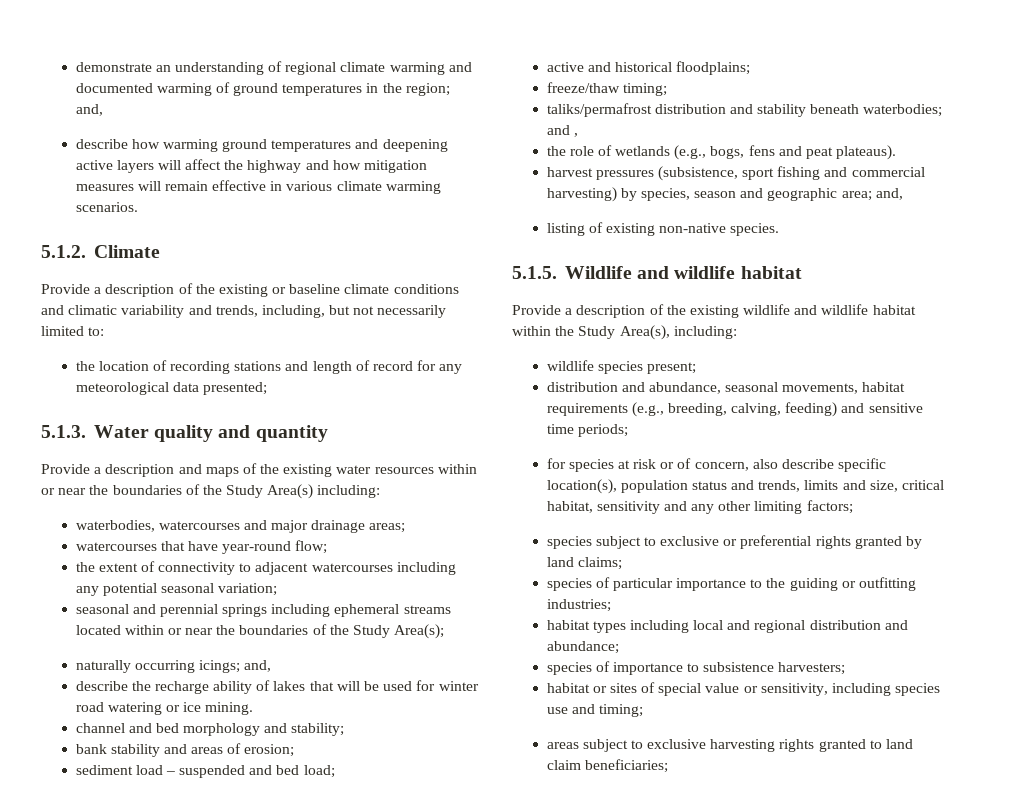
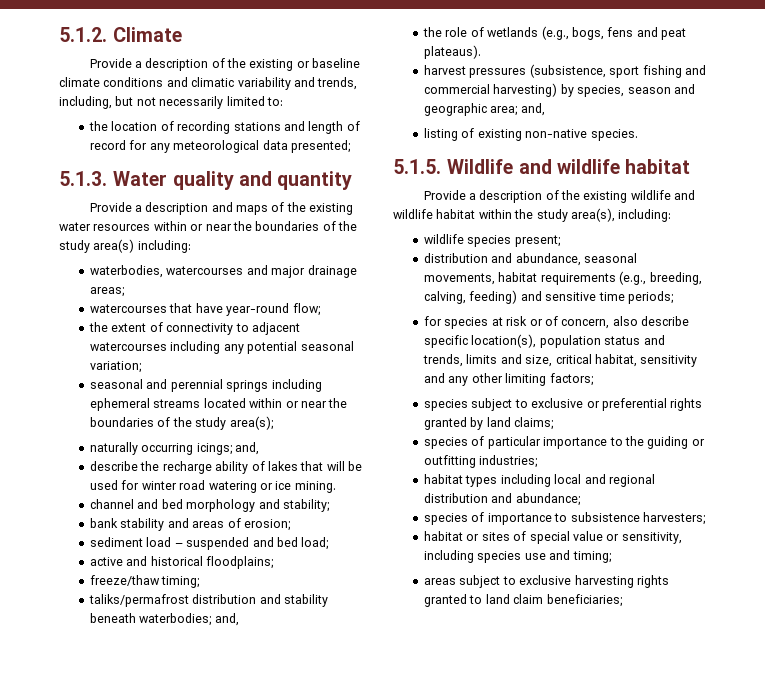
[75,61,472,75] [75,82,450,96] [75,104,103,116] [75,139,448,152] [75,159,428,173] [75,180,441,194] [75,202,138,212] demonstrate an understanding of regional climate warming and documented warming of ground temperatures in the region; and, // describe how warming ground temperatures and deepening active layers will affect the highway and how mitigation measures will remain effective in various climate warming scenarios. // -> (59, 34) none
[226,484,314,499] Study Area(s) -> [59,239,135,253] study area(s)
[353,624,445,639] Study Area(s); -> [195,416,273,430] study area(s);
[546,125,578,137] and , -> [214,613,239,626] and,
[578,325,670,340] Study Area(s), -> [536,208,615,222] study area(s),

